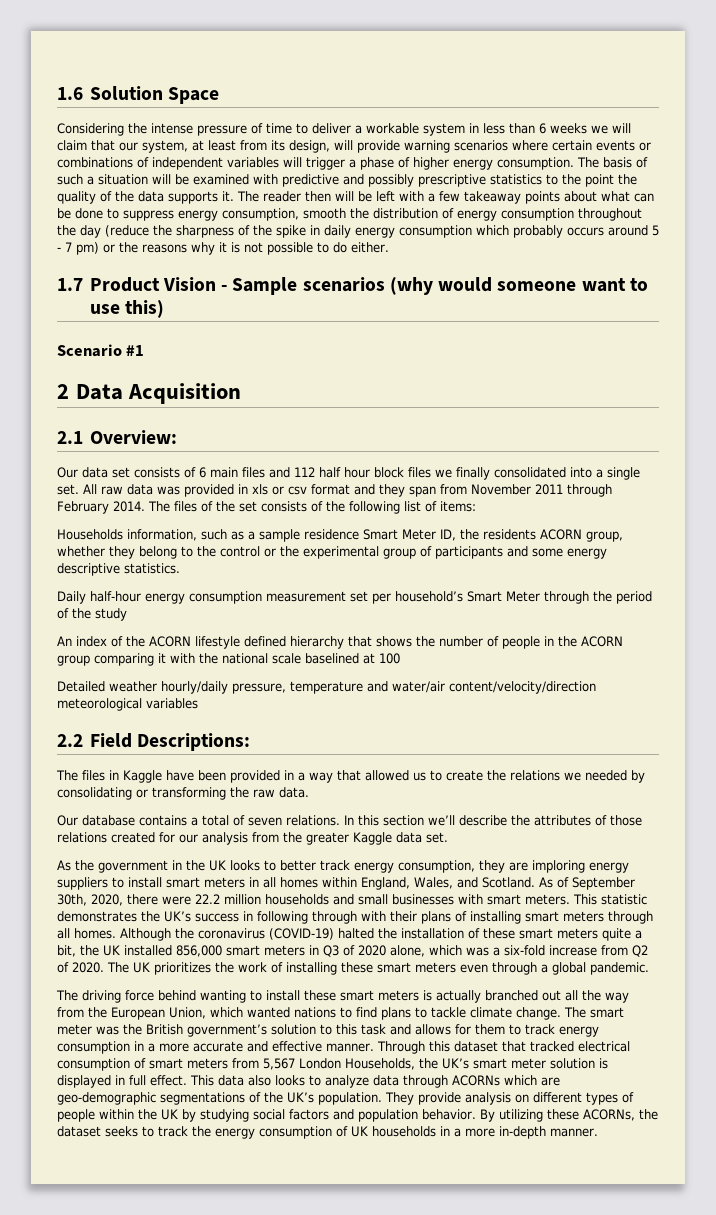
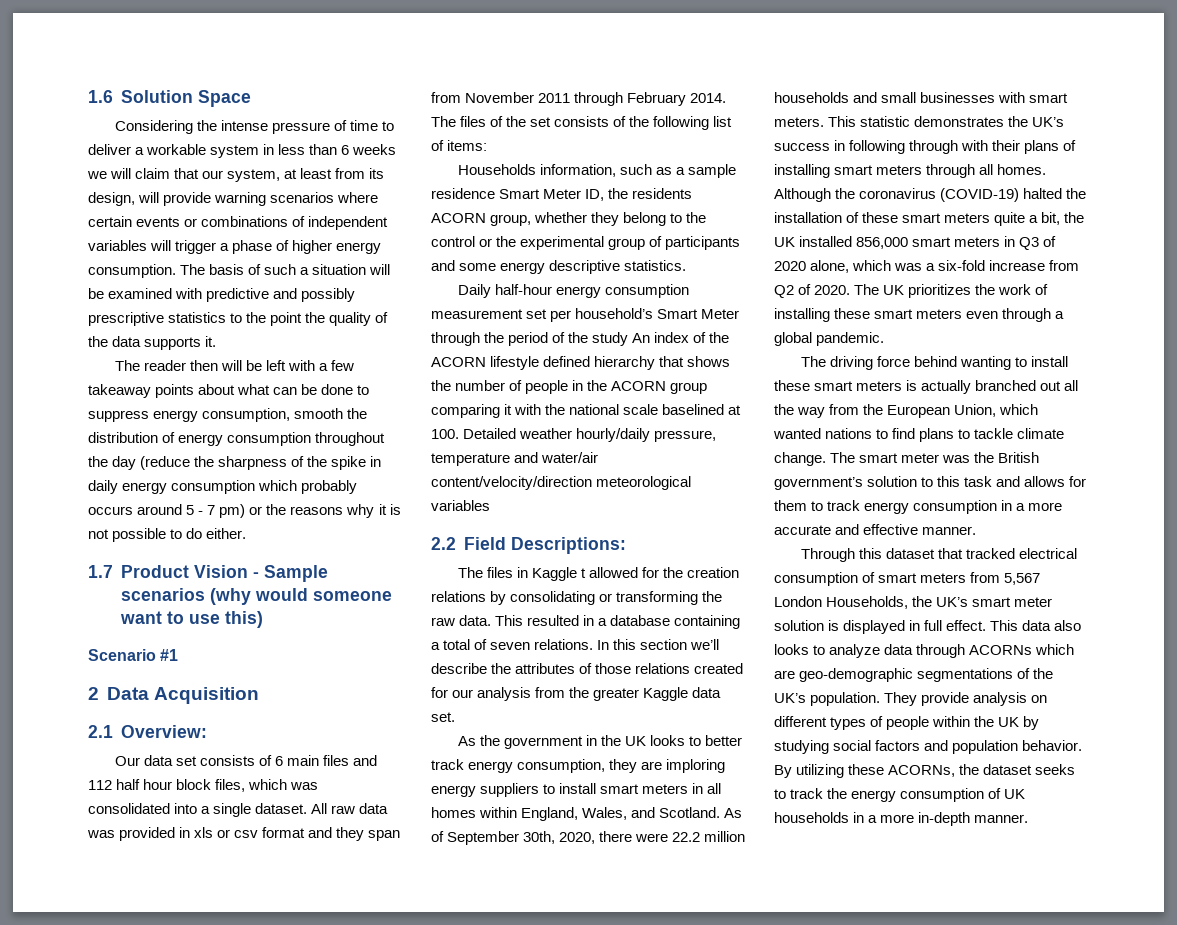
(234, 196) none -> (217, 341) //
[408,467,490,480] files we finally -> [215,779,319,792] files, which was
[57,484,79,495] set. -> [255,803,308,814] dataset.
(127, 614) // -> (629, 339) none
[379,653,400,664] 100 // -> [431,429,459,439] 100.
[166,770,627,783] have been provided in a way that allowed us to create the relations we needed -> [580,567,739,578] [431,591,486,602] t allowed for the creation relations
[57,815,187,826] // Our database contains -> [495,615,741,629] This resulted in a database containing
(374, 1047) none -> (977, 530) //

